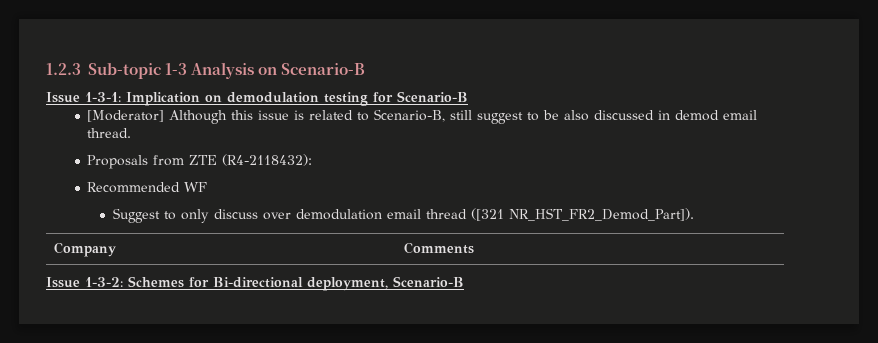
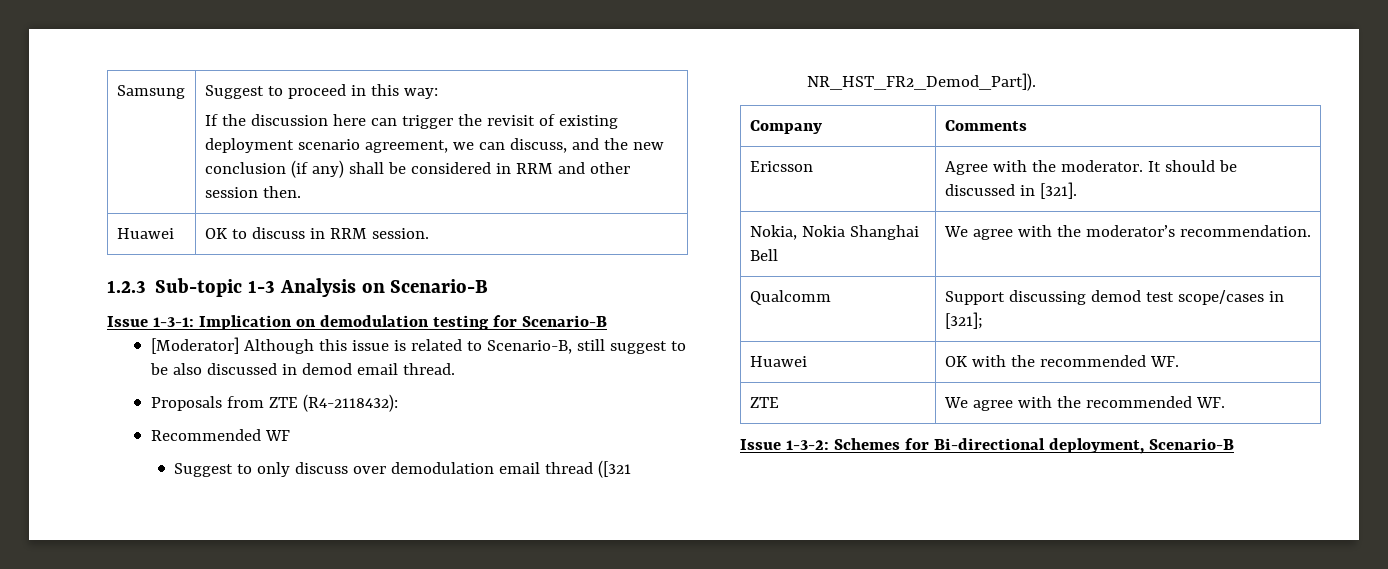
(46, 69) none -> [116,85,185,99] [204,84,438,99] [204,114,618,129] [204,138,664,153] [204,160,630,178] [204,186,301,198] [116,228,174,239] [204,227,429,239] Samsung | Suggest to proceed in this way: // If the discussion here can trigger the revisit of existing deployment scenario agreement, we can discuss, and the new conclusion (if any) shall be considered in RRM and other session then. // Huawei | OK to discuss in RRM session. //
(474, 248) none -> [749,161,813,172] [944,160,1237,175] [944,182,1077,199] [749,225,919,240] [749,249,778,261] [943,225,1311,240] [749,290,831,305] [944,290,1284,305] [944,312,983,329] [749,356,807,367] [944,355,1179,367] [749,397,779,408] [943,396,1225,411] // Ericsson | Agree with the moderator. It should be discussed in [321]. // Nokia, Nokia Shanghai Bell | We agree with the moderator’s recommendation. // Qualcomm | Support discussing demod test scope/cases in [321]; // Huawei | OK with the recommended WF. // ZTE | We agree with the recommended WF.

